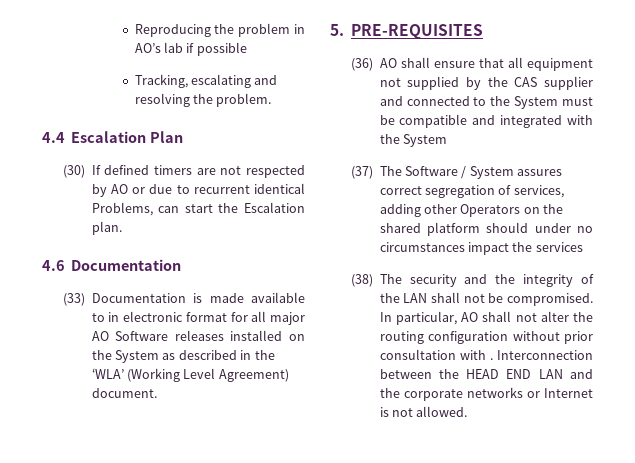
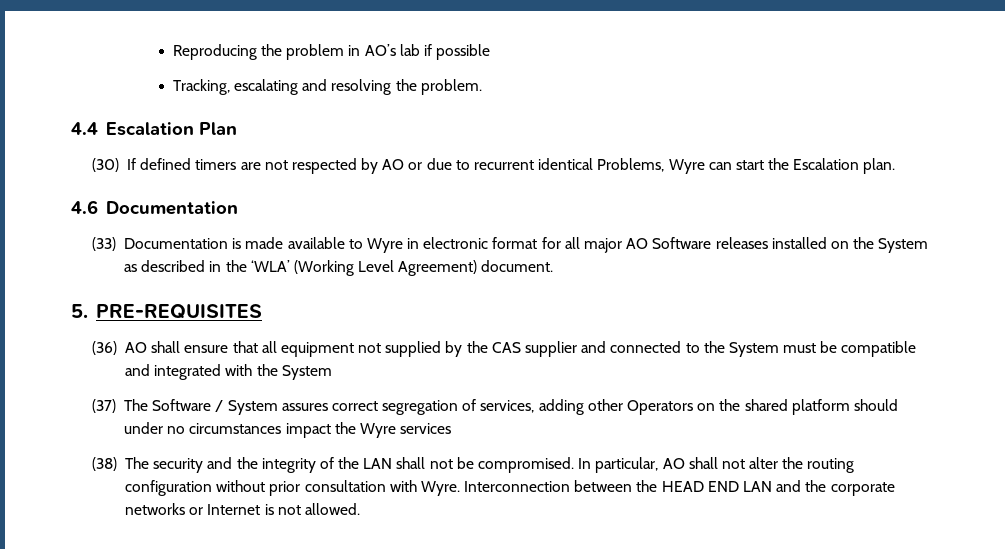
(153, 209) none -> [668,159,705,174] Wyre
(105, 317) none -> [366,238,403,253] Wyre
(533, 247) none -> [359,423,396,438] Wyre
[489,358,493,360] . -> [420,481,460,496] Wyre.

